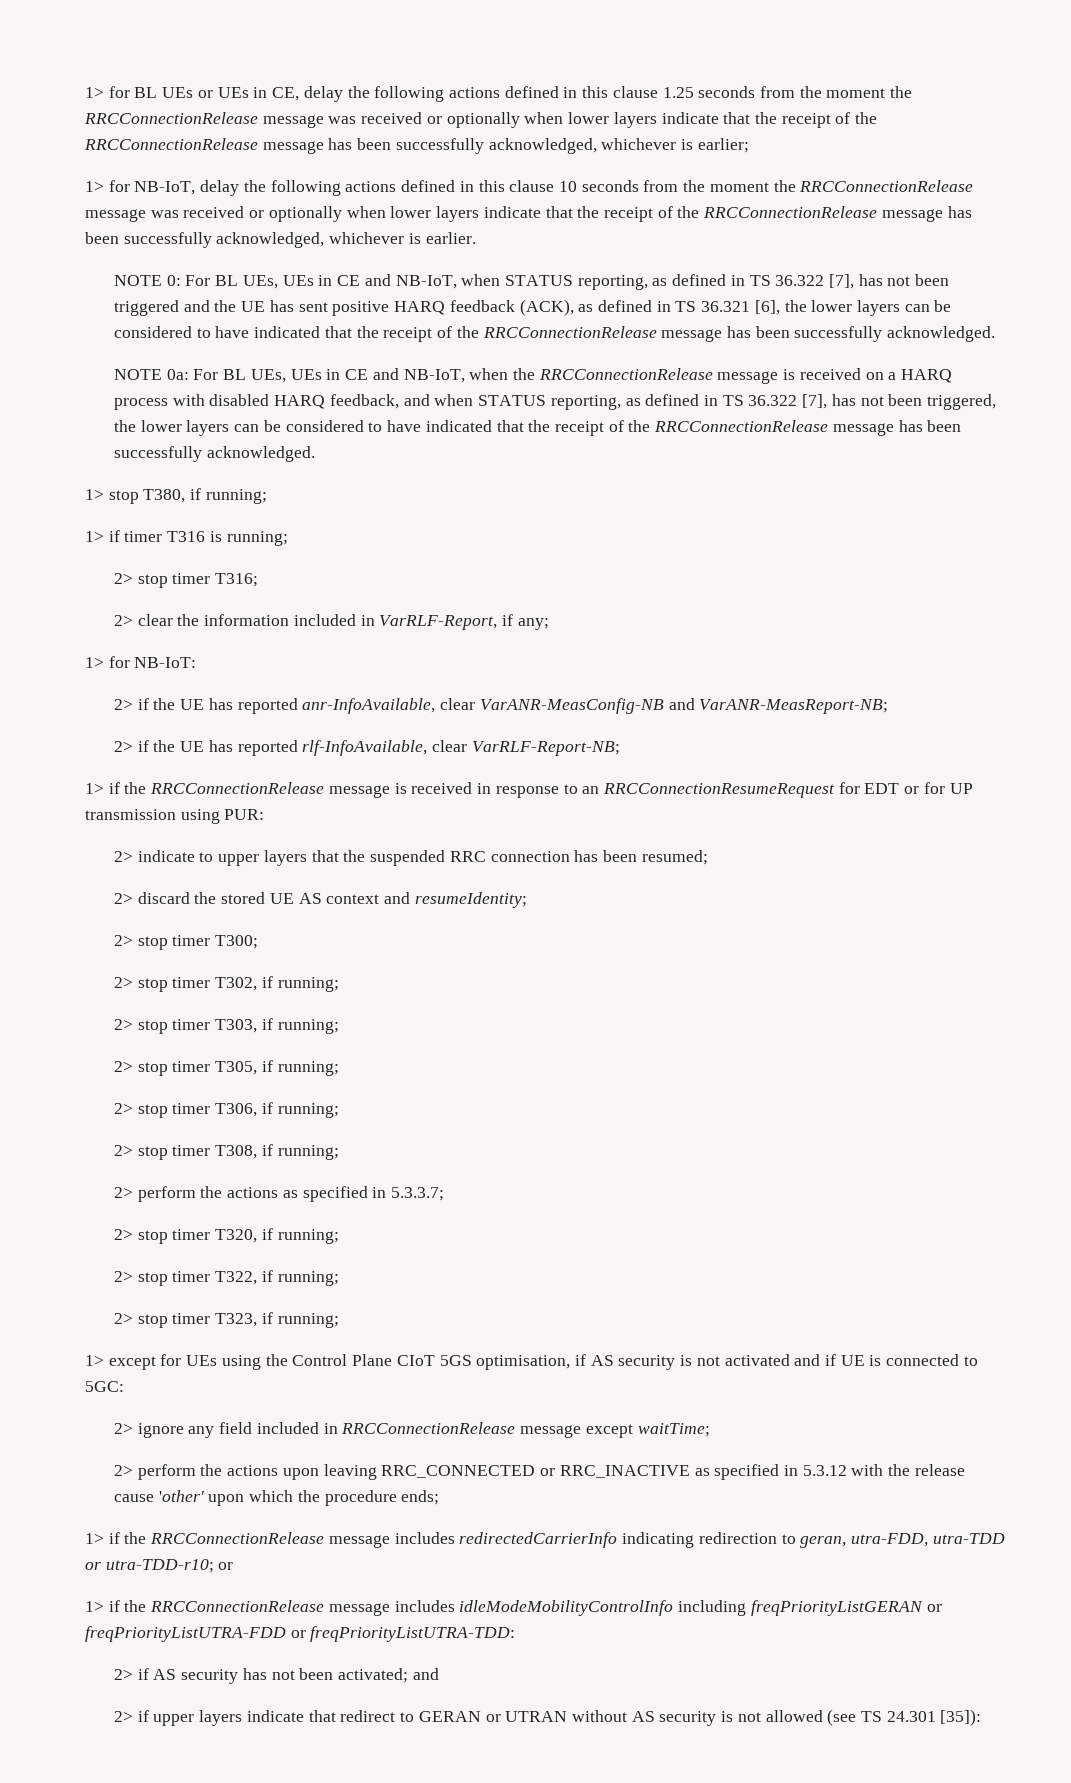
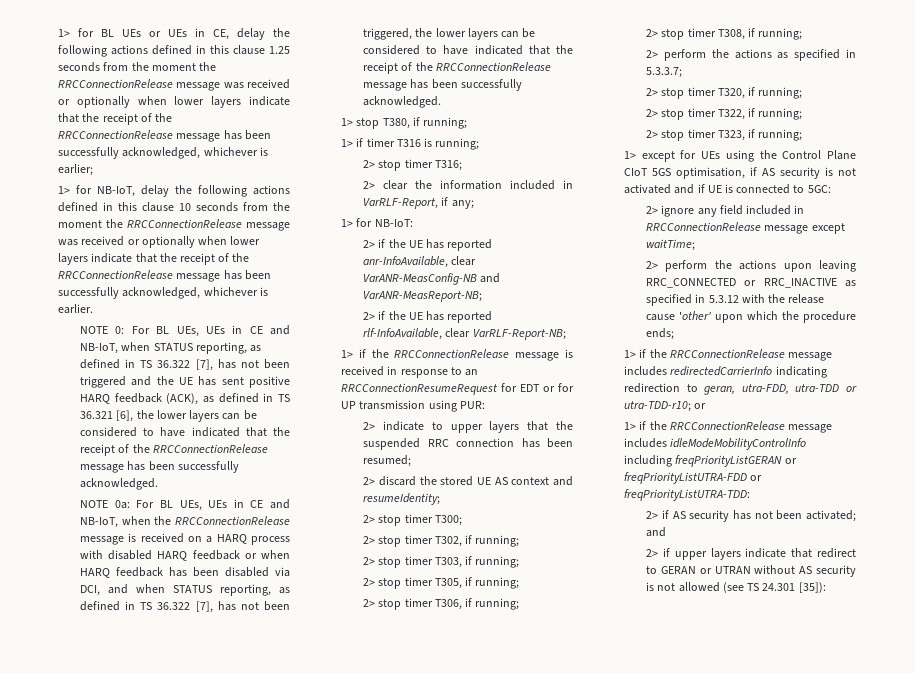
[329,394,399,409] feedback, -> [192,550,290,560] [80,567,290,578] [80,585,101,596] feedback or when HARQ feedback has been disabled via DCI,

